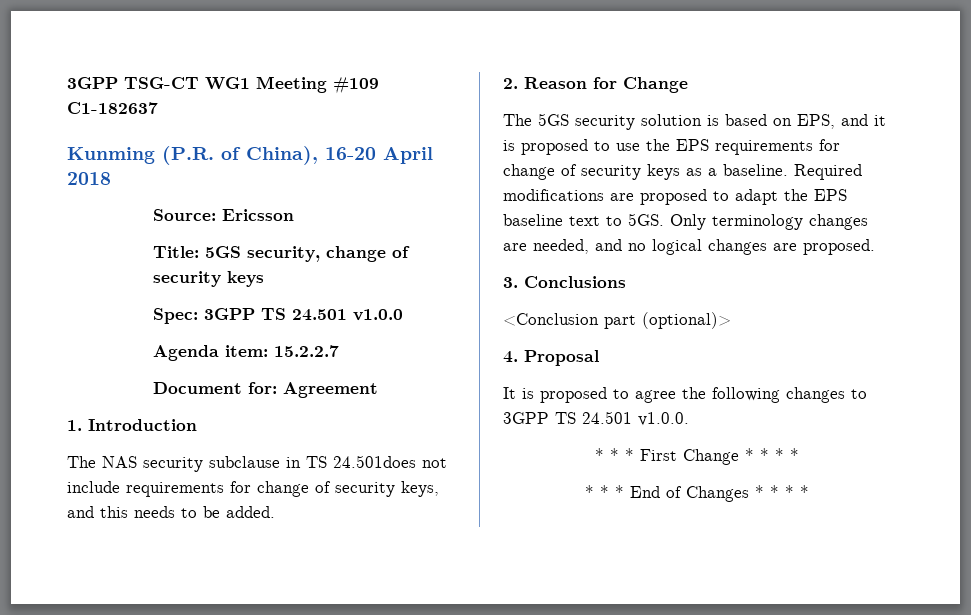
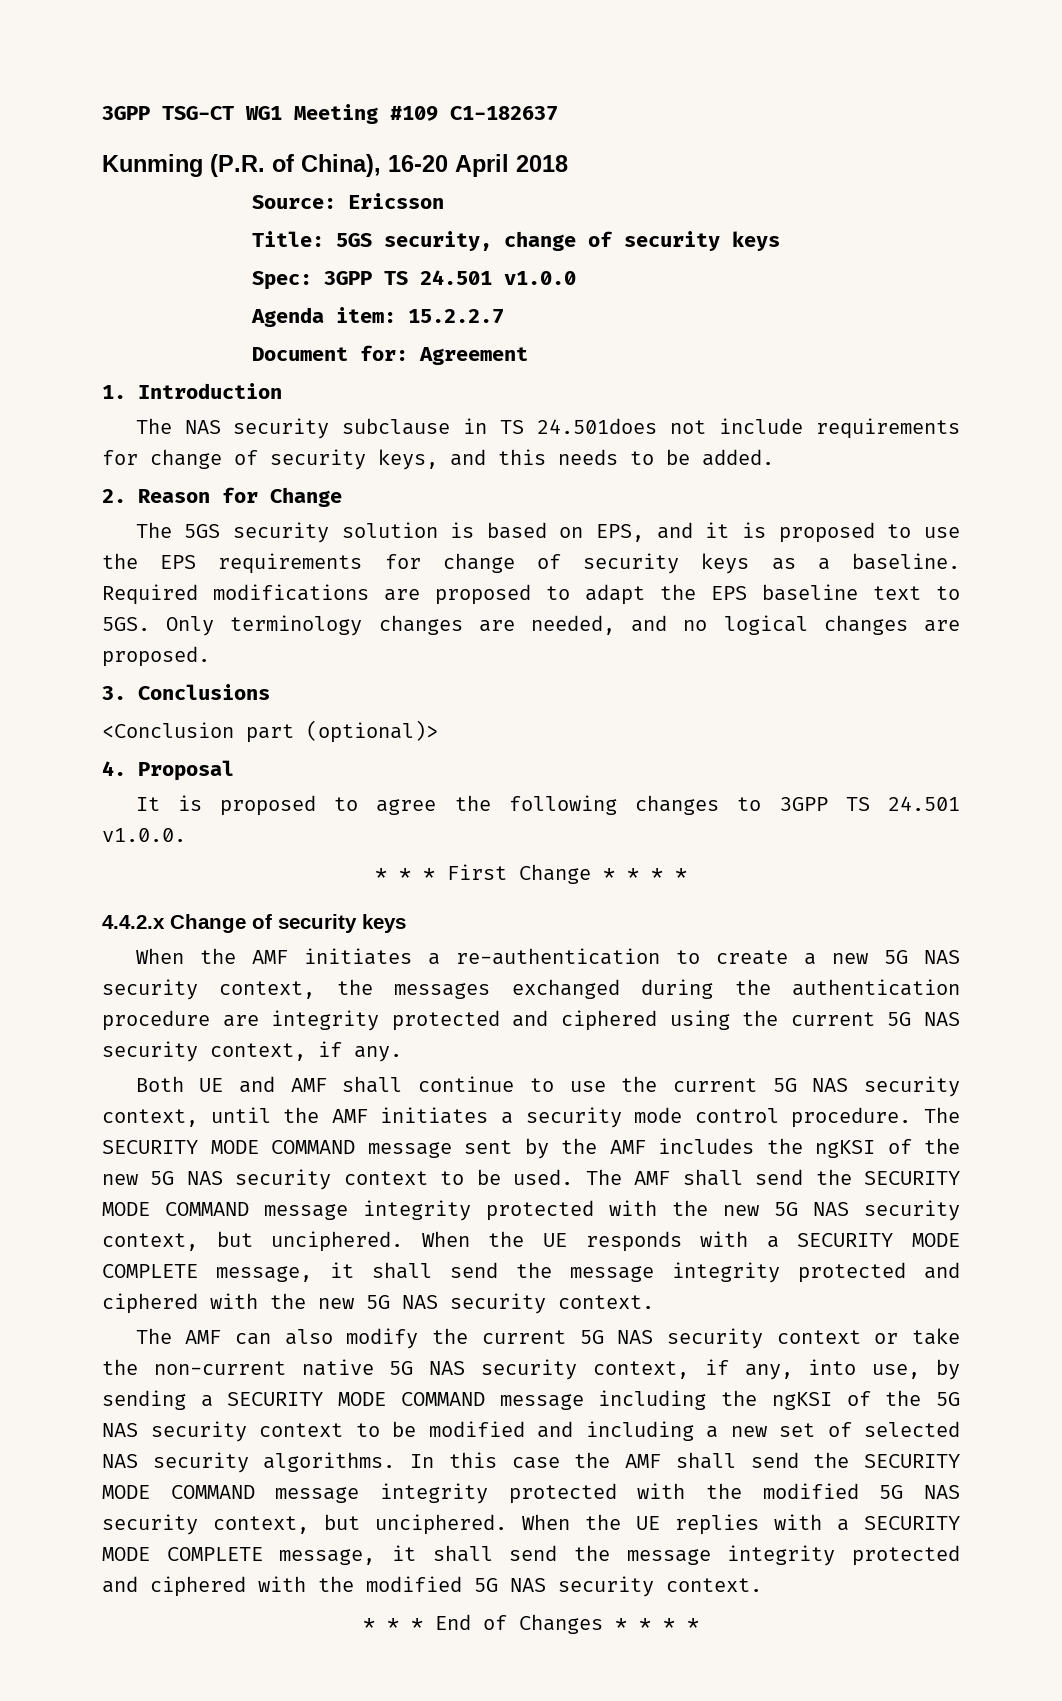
(799, 454) none -> [102,914,406,933] [135,948,960,965] [102,979,961,1000] [102,1010,961,1031] [102,1041,402,1062] [135,1076,961,1097] [102,1107,961,1128] [102,1138,960,1159] [102,1169,960,1190] [102,1200,960,1221] [102,1231,961,1252] [102,1262,960,1283] [102,1293,654,1314] [135,1328,961,1349] [102,1359,961,1380] [102,1390,961,1410] [102,1421,960,1442] [102,1452,961,1473] [102,1483,960,1504] [102,1514,960,1535] [102,1545,960,1566] [102,1576,762,1597] // 4.4.2.x Change of security keys // When the AMF initiates a re-authentication to create a new 5G NAS security context, the messages exchanged during the authentication procedure are integrity protected and ciphered using the current 5G NAS security context, if any. // Both UE and AMF shall continue to use the current 5G NAS security context, until the AMF initiates a security mode control procedure. The SECURITY MODE COMMAND message sent by the AMF includes the ngKSI of the new 5G NAS security context to be used. The AMF shall send the SECURITY MODE COMMAND message integrity protected with the new 5G NAS security context, but unciphered. When the UE responds with a SECURITY MODE COMPLETE message, it shall send the message integrity protected and ciphered with the new 5G NAS security context. // The AMF can also modify the current 5G NAS security context or take the non-current native 5G NAS security context, if any, into use, by sending a SECURITY MODE COMMAND message including the ngKSI of the 5G NAS security context to be modified and including a new set of selected NAS security algorithms. In this case the AMF shall send the SECURITY MODE COMMAND message integrity protected with the modified 5G NAS security context, but unciphered. When the UE replies with a SECURITY MODE COMPLETE message, it shall send the message integrity protected and ciphered with the modified 5G NAS security context.

